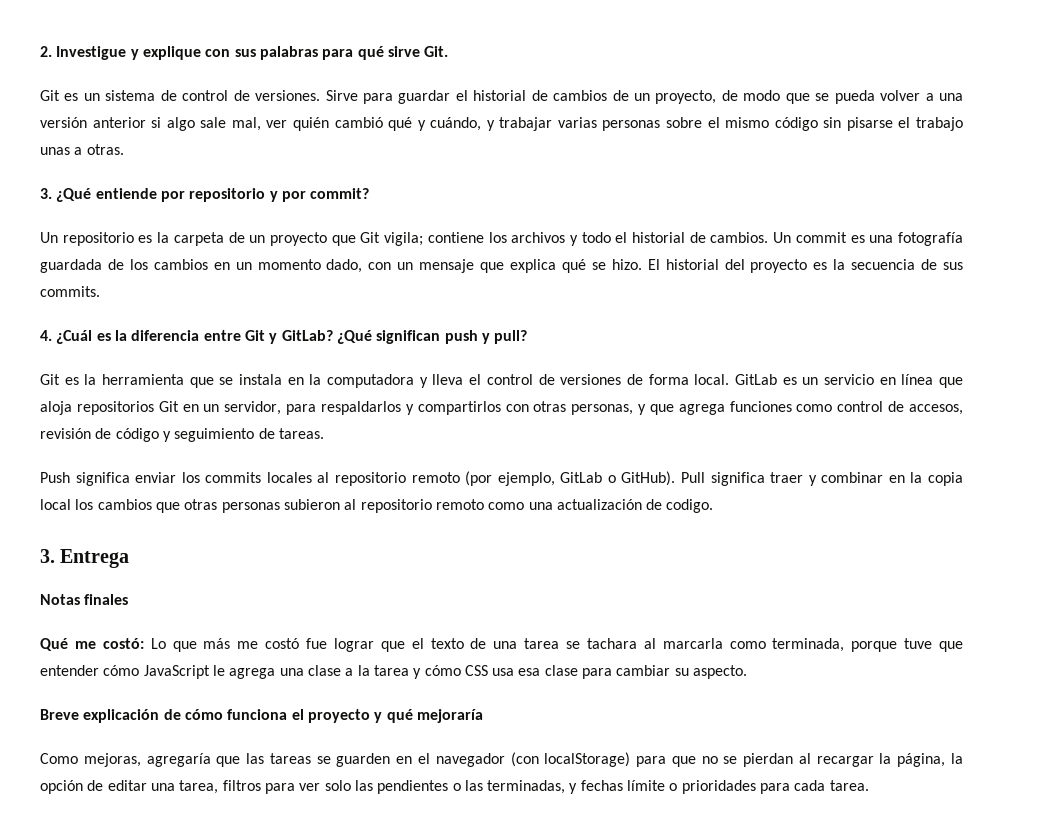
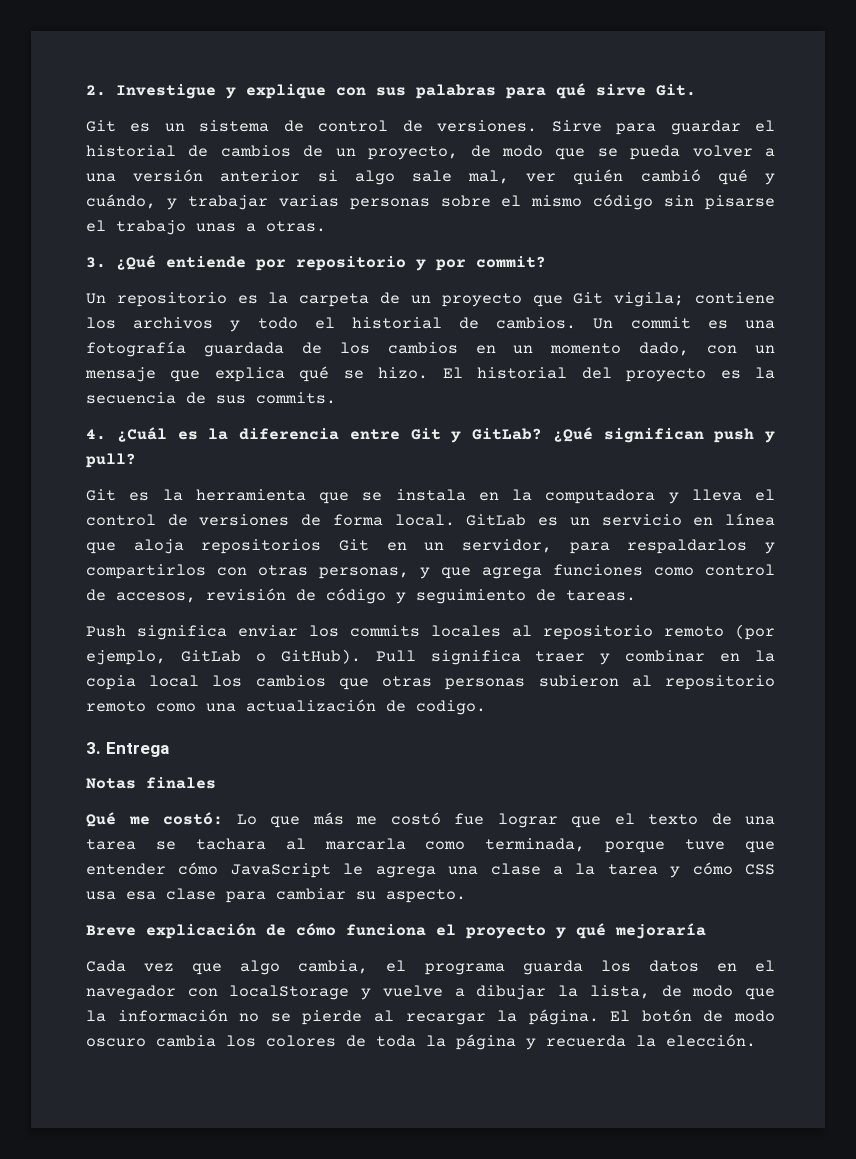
[40,752,696,767] Como mejoras, agregaría que las tareas se guarden en el navegador (con localStorage) para que -> [86,960,776,975] [86,985,776,1000] [86,1009,228,1022] Cada vez que algo cambia, el programa guarda los datos en el navegador con localStorage y vuelve a dibujar la lista, de modo que la información
[743,753,794,767] pierdan -> [302,1010,363,1025] pierde
[897,753,963,767] [40,780,869,794] página, la opción de editar una tarea, filtros para ver solo las pendientes o las terminadas, y fechas límite o prioridades para cada tarea. -> [528,1009,776,1025] [86,1034,756,1050] página. El botón de modo oscuro cambia los colores de toda la página y recuerda la elección.

